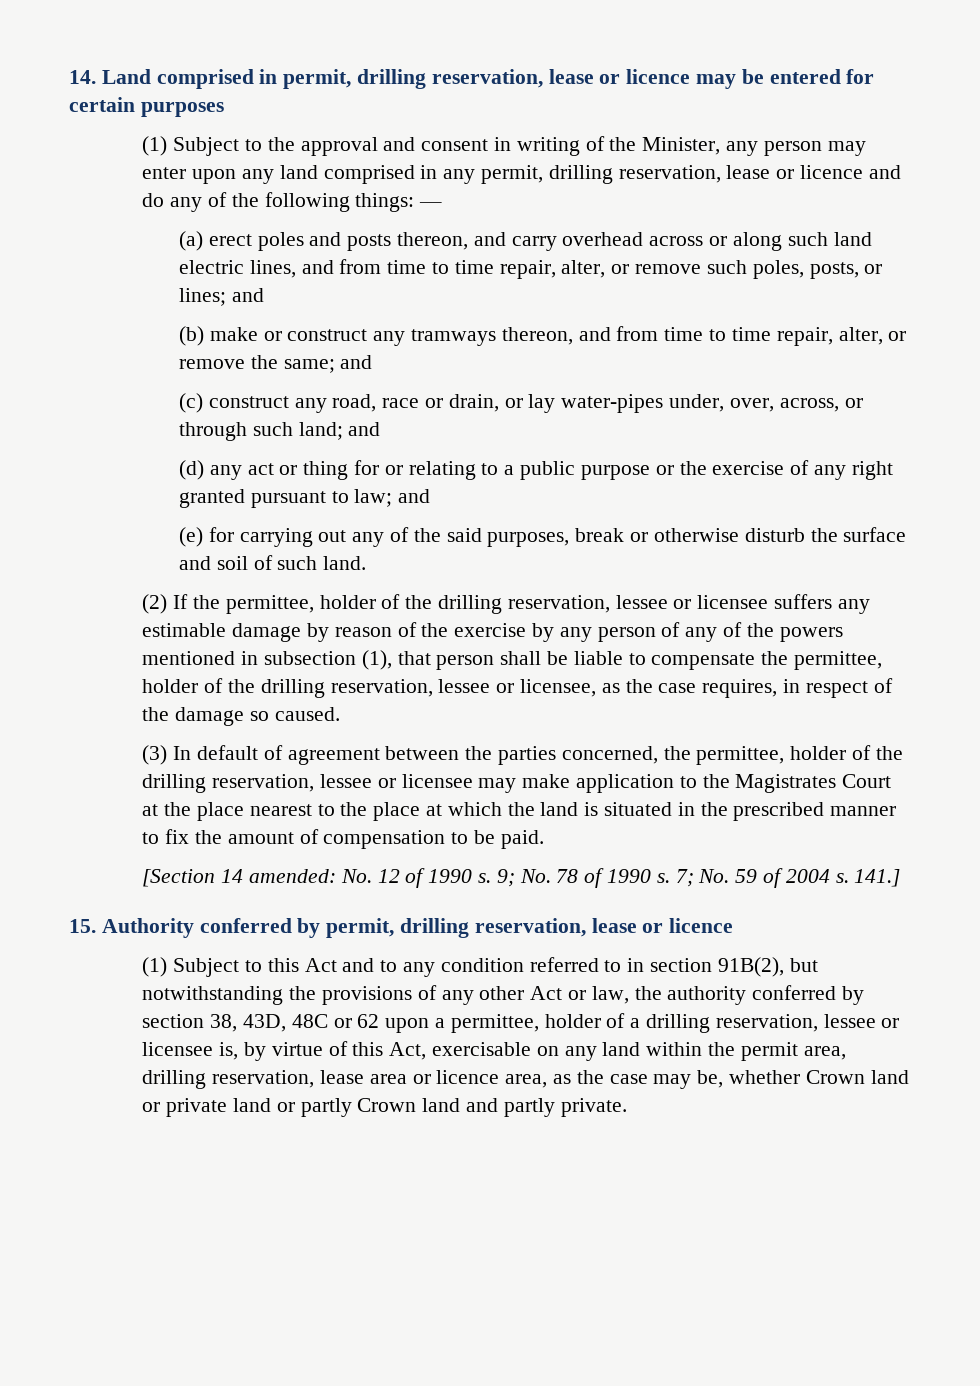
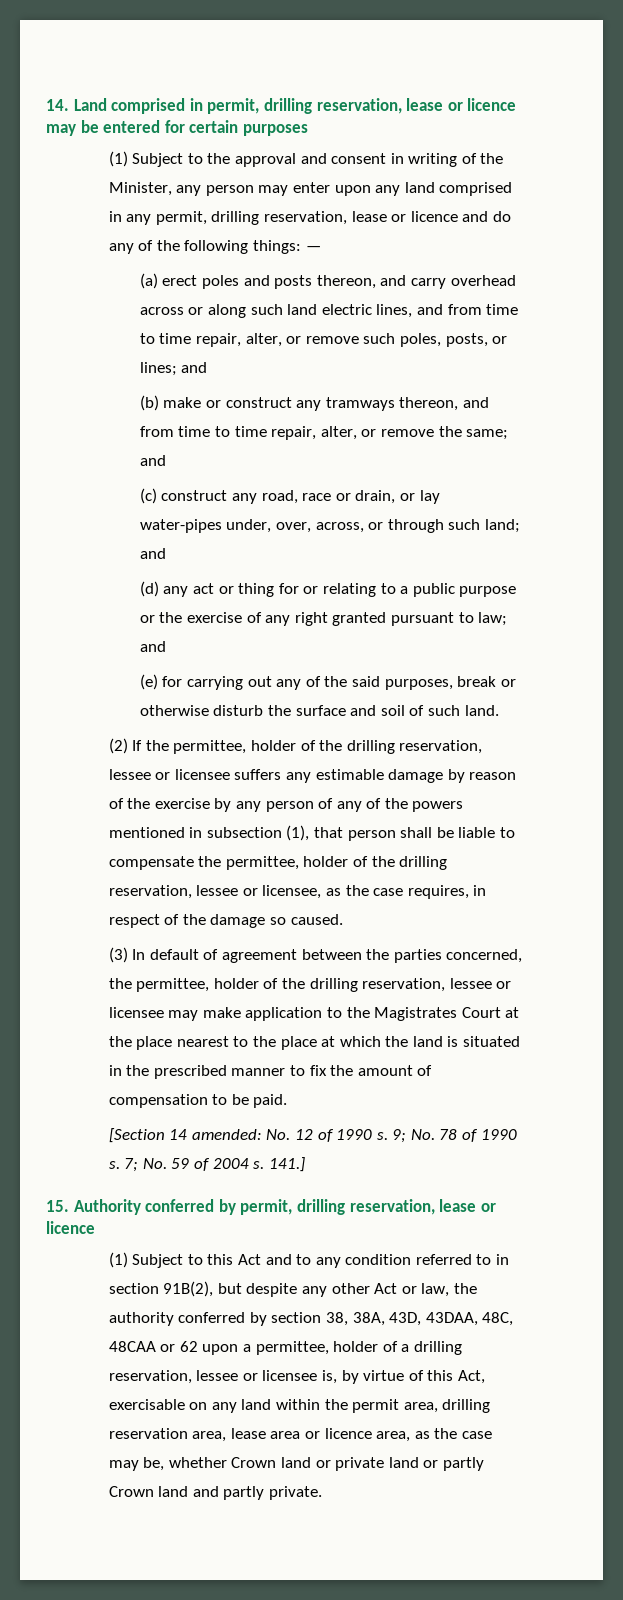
[142,985,437,1005] notwithstanding the provisions of -> [246,1283,298,1297] despite
[242,1014,328,1032] 43D, 48C -> [352,1312,514,1326] [108,1341,156,1352] 38A, 43D, 43DAA, 48C, 48CAA
[212,1070,315,1088] reservation, -> [108,1428,227,1442] reservation area,

